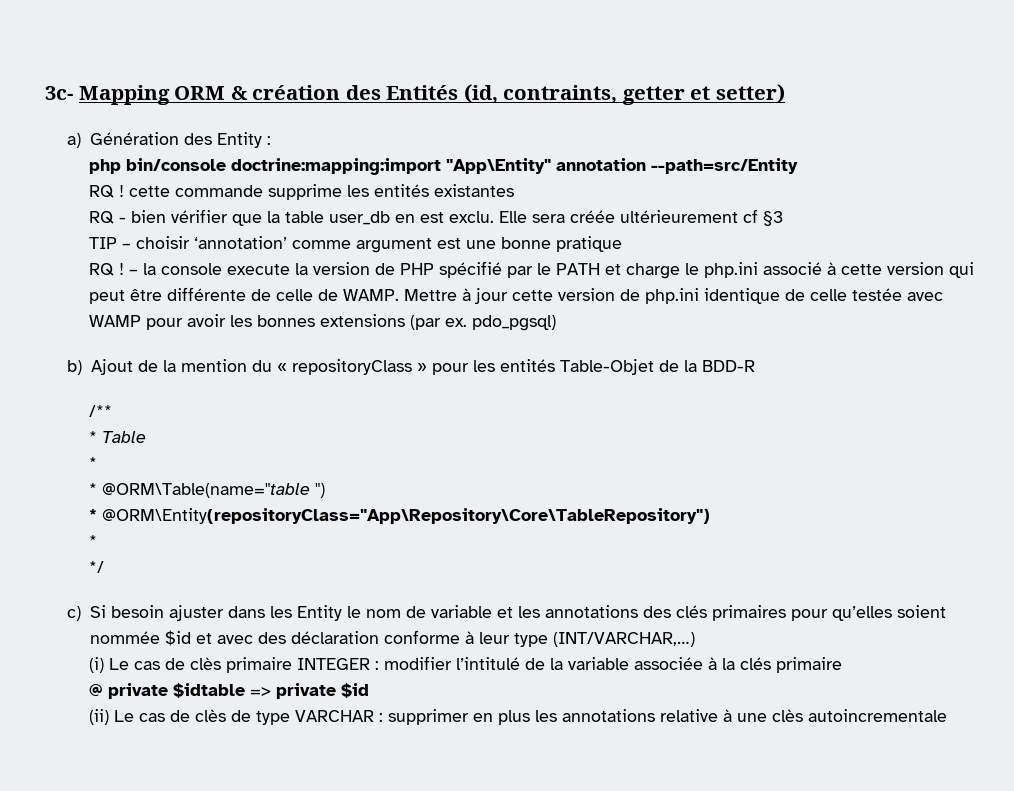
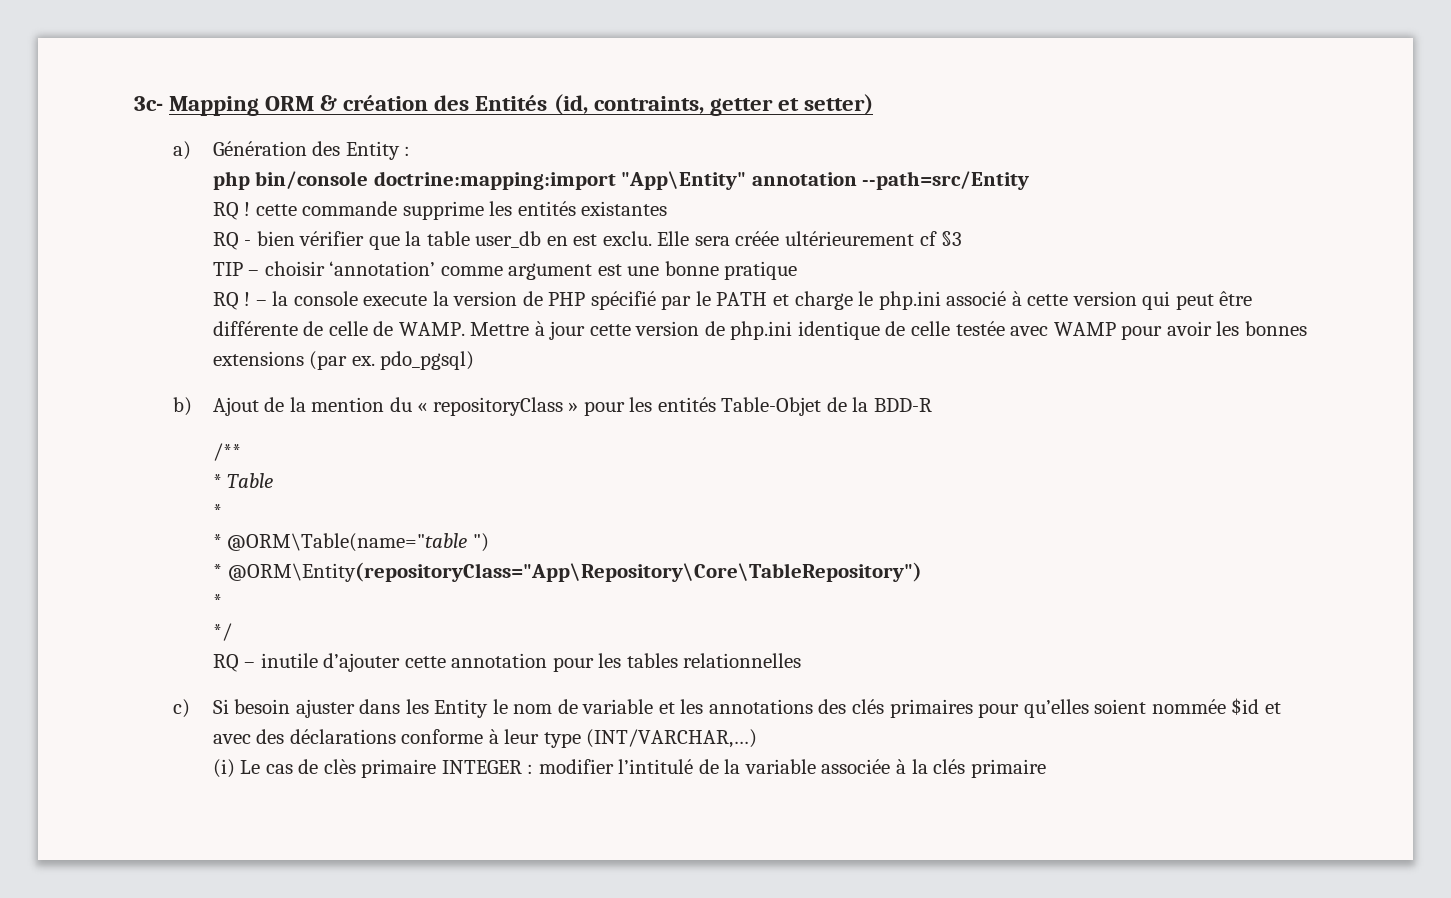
(105, 567) none -> [212,653,802,672] // RQ – inutile d’ajouter cette annotation pour les tables relationnelles
[290,631,379,644] déclaration -> [289,729,396,744] déclarations
[89,683,370,699] [89,709,948,725] // @ private $idtable => private $id // (ii) Le cas de clès de type VARCHAR : supprimer en plus les annotations relative à une clès autoincrementale -> (1046, 768) none

